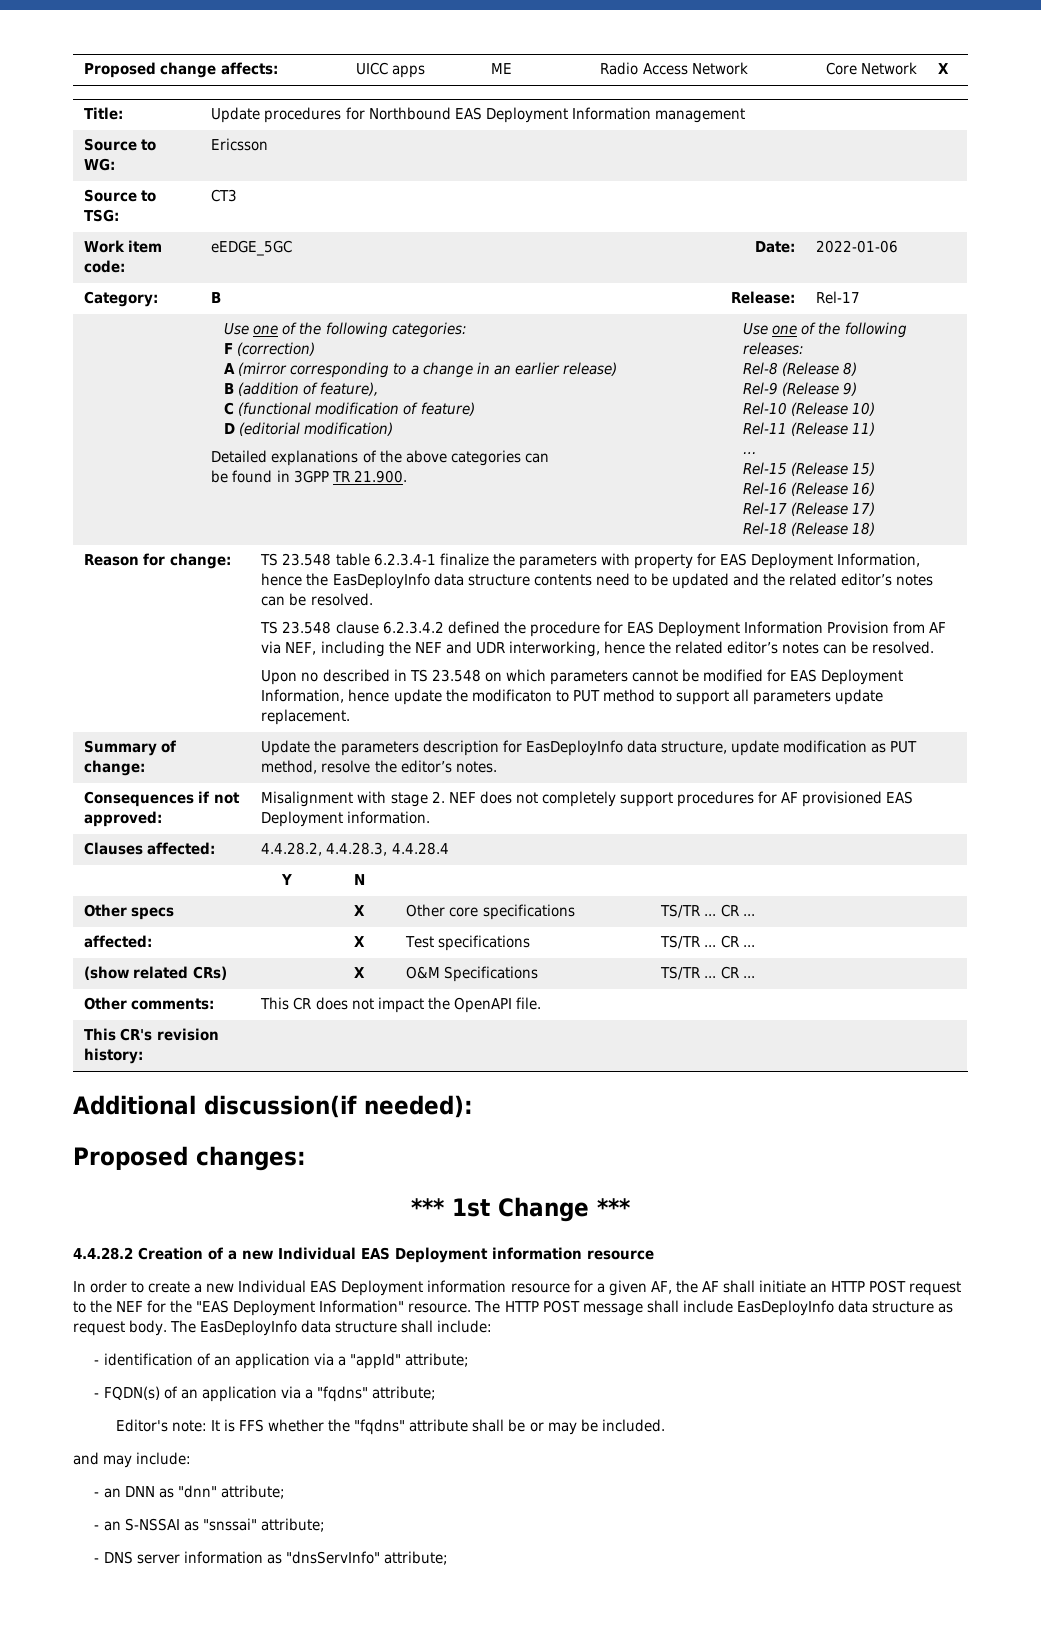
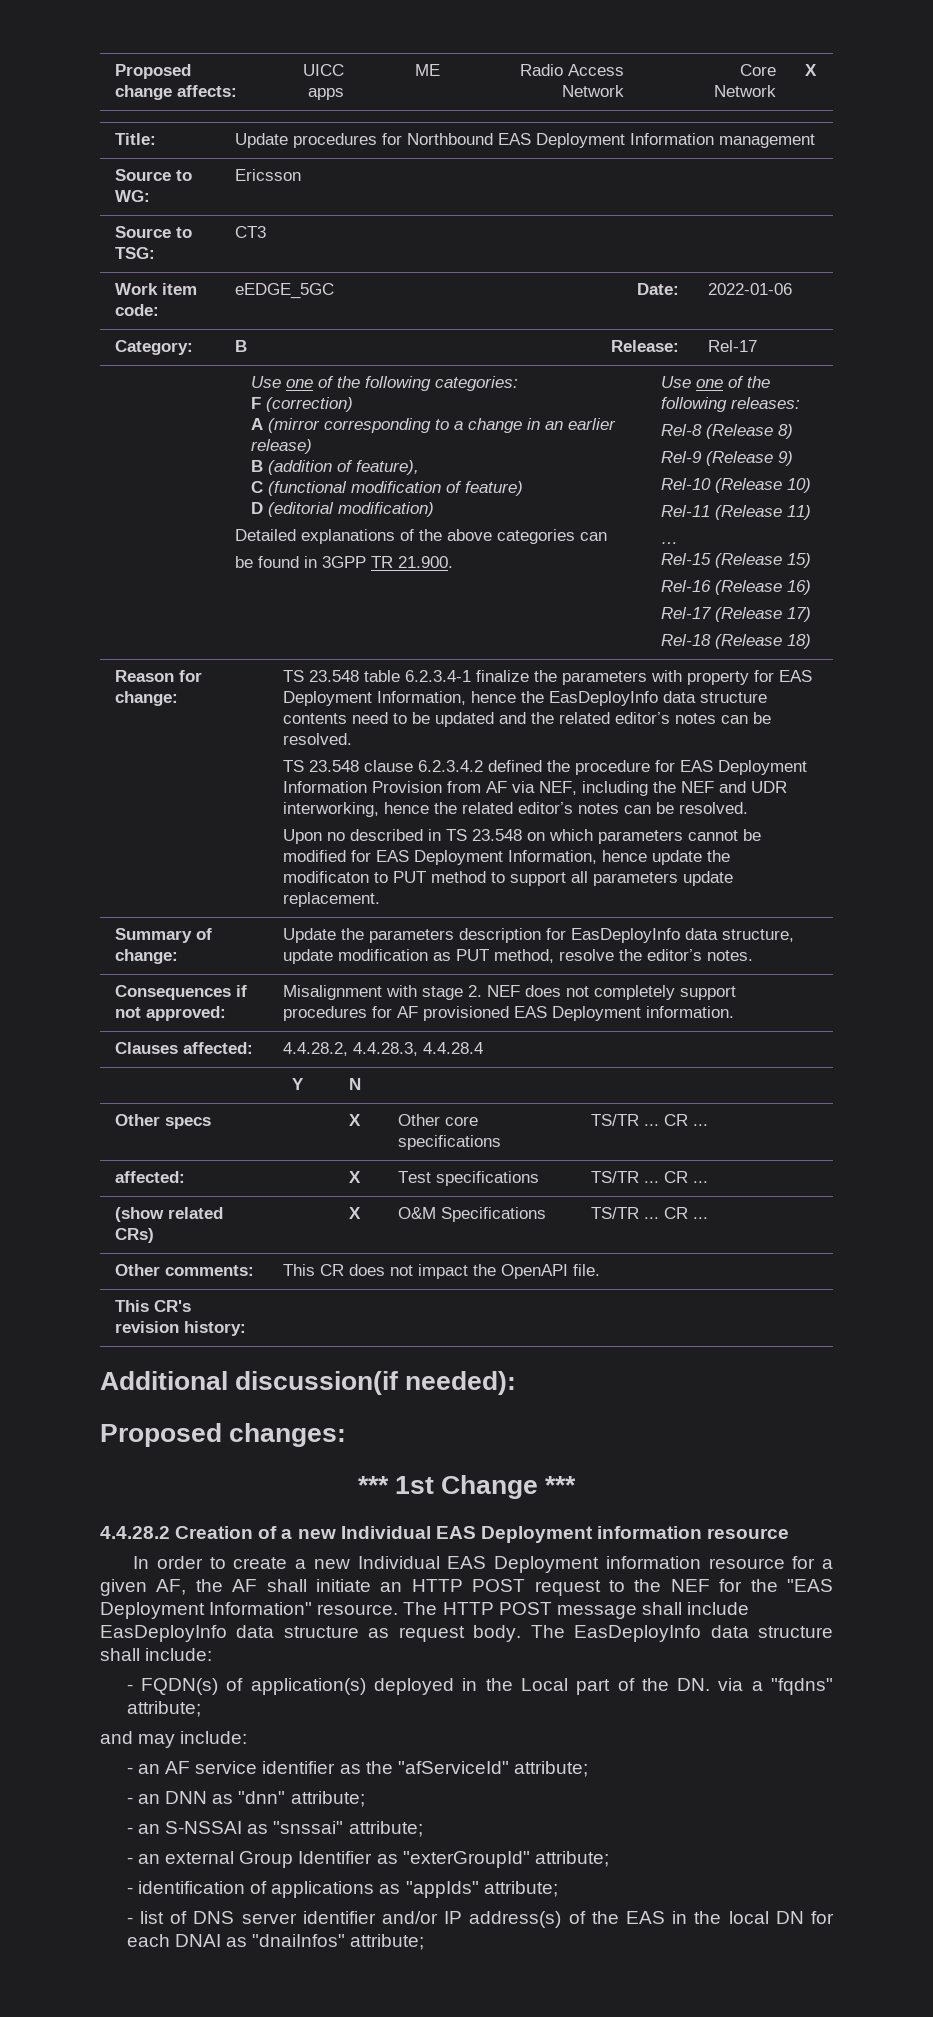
[103,1353,469,1369] [94,1386,436,1402] [115,1419,665,1435] [73,1452,192,1468] identification of an application via a "appId" attribute; // - FQDN(s) of an application via a "fqdns" attribute; // Editor's note: It is FFS whether the "fqdns" attribute shall be or may be included. // and may include: -> [141,1678,833,1695] [126,1701,201,1717] [100,1731,248,1748] [126,1761,588,1777] FQDN(s) of application(s) deployed in the Local part of the DN. via a "fqdns" attribute; // and may include: // - an AF service identifier as the "afServiceId" attribute;
[103,1551,380,1564] DNS server information as "dnsServInfo" -> [137,1851,609,1868] [126,1881,558,1898] [126,1911,835,1928] [126,1934,346,1947] an external Group Identifier as "exterGroupId" attribute; // - identification of applications as "appIds" attribute; // - list of DNS server identifier and/or IP address(s) of the EAS in the local DN for each DNAI as "dnaiInfos"

